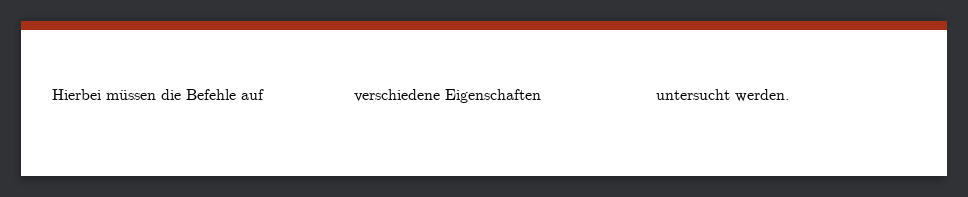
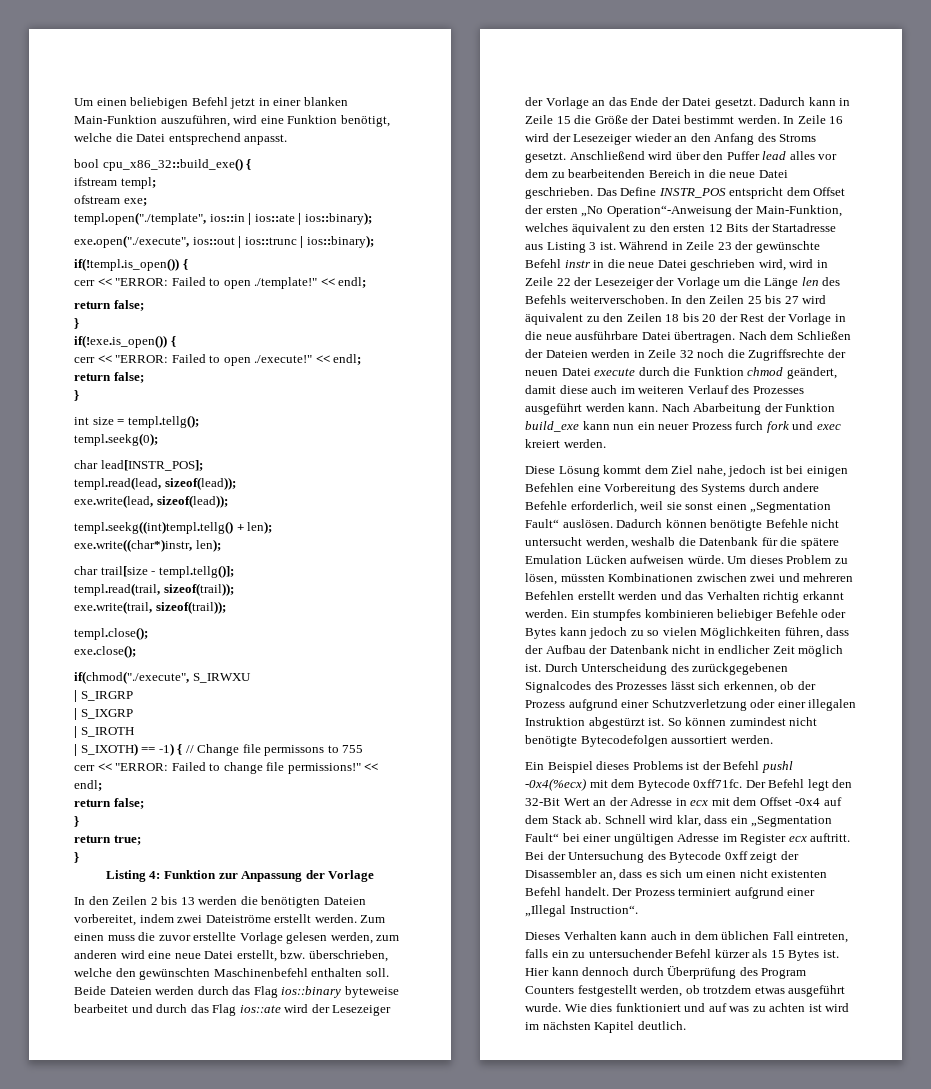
[52,89,789,103] Hierbei müssen die Befehle auf verschiedene Eigenschaften untersucht werden. -> [74,97,348,109] [74,115,390,127] [74,133,288,145] [74,158,252,171] [74,177,156,189] [74,195,147,206] [74,212,372,225] [74,235,374,248] [74,258,188,271] [74,277,367,289] [74,300,144,311] [74,318,79,329] [74,335,176,348] [74,354,362,366] [74,372,144,383] [74,390,79,401] [74,415,199,428] [74,433,158,446] [74,460,203,471] [74,477,236,490] [74,495,228,508] [74,521,273,534] [74,539,221,552] [74,565,234,578] [74,583,234,596] [74,601,226,614] [74,627,148,640] [74,645,136,658] [74,671,251,684] [74,690,133,702] [74,708,133,720] [74,726,134,738] [74,743,364,756] [74,762,379,774] [74,780,102,791] [74,798,144,809] [74,816,79,827] [74,835,141,845] [74,852,79,863] [105,870,375,882] [74,896,366,908] [74,914,386,926] [74,932,400,944] [74,950,388,962] [74,968,389,980] [74,986,399,998] [74,1004,392,1016] [525,97,851,109] [525,115,844,124] [525,133,817,145] [525,151,838,163] [525,169,788,178] [525,187,846,199] [525,205,842,217] [525,223,837,235] [525,241,820,253] [525,259,828,271] [525,277,841,289] [525,295,827,304] [525,313,846,325] [525,331,851,343] [525,349,846,361] [525,367,837,379] [525,385,804,394] [525,403,836,415] [525,421,841,433] [525,439,606,448] [525,465,848,477] [525,483,820,495] [525,501,832,513] [525,519,840,531] [525,537,839,549] [525,555,848,564] [525,573,854,585] [525,591,844,603] [525,609,847,621] [525,627,850,639] [525,645,844,657] [525,663,789,675] [525,681,816,693] [525,699,857,711] [525,717,818,729] [525,735,773,747] [525,761,793,773] [525,778,853,791] [525,797,842,806] [525,815,833,827] [525,833,851,845] [525,851,799,863] [525,869,828,881] [525,887,816,899] [525,905,638,917] [525,931,849,943] [525,949,839,961] [525,966,807,979] [525,985,846,997] [525,1003,850,1012] [525,1021,686,1033] Um einen beliebigen Befehl jetzt in einer blanken Main-Funktion auszuführen, wird eine Funktion benötigt, welche die Datei entsprechend anpasst. // bool cpu_x86_32::build_exe() { // ifstream templ; // ofstream exe; // templ.open("./template", ios::in | ios::ate | ios::binary); // exe.open("./execute", ios::out | ios::trunc | ios::binary); // if(!templ.is_open()) { // cerr << "ERROR: Failed to open ./template!" << endl; // return false; // } // if(!exe.is_open()) { // cerr << "ERROR: Failed to open ./execute!" << endl; // return false; // } // int size = templ.tellg(); // templ.seekg(0); // char lead[INSTR_POS]; // templ.read(lead, sizeof(lead)); // exe.write(lead, sizeof(lead)); // templ.seekg((int)templ.tellg() + len); // exe.write((char*)instr, len); // char trail[size - templ.tellg()]; // templ.read(trail, sizeof(trail)); // exe.write(trail, sizeof(trail)); // templ.close(); // exe.close(); // if(chmod("./execute", S_IRWXU // | S_IRGRP // | S_IXGRP // | S_IROTH // | S_IXOTH) == -1) { // Change file permissons to 755 // cerr << "ERROR: Failed to change file permissions!" << endl; // return false; // } // return true; // } // Listing 4: Funktion zur Anpassung der Vorlage // In den Zeilen 2 bis 13 werden die benötigten Dateien vorbereitet, indem zwei Dateiströme erstellt werden. Zum einen muss die zuvor erstellte Vorlage gelesen werden, zum anderen wird eine neue Datei erstellt, bzw. überschrieben, welche den gewünschten Maschinenbefehl enthalten soll. Beide Dateien werden durch das Flag ios::binary byteweise bearbeitet und durch das Flag ios::ate wird der Lesezeiger der Vorlage an das Ende der Datei gesetzt. Dadurch kann in Zeile 15 die Größe der Datei bestimmt werden. In Zeile 16 wird der Lesezeiger wieder an den Anfang des Stroms gesetzt. Anschließend wird über den Puffer lead alles vor dem zu bearbeitenden Bereich in die neue Datei geschrieben. Das Define INSTR_POS entspricht dem Offset der ersten „No Operation“-Anweisung der Main-Funktion, welches äquivalent zu den ersten 12 Bits der Startadresse aus Listing 3 ist. Während in Zeile 23 der gewünschte Befehl instr in die neue Datei geschrieben wird, wird in Zeile 22 der Lesezeiger der Vorlage um die Länge len des Befehls weiterverschoben. In den Zeilen 25 bis 27 wird äquivalent zu den Zeilen 18 bis 20 der Rest der Vorlage in die neue ausführbare Datei übertragen. Nach dem Schließen der Dateien werden in Zeile 32 noch die Zugriffsrechte der neuen Datei execute durch die Funktion chmod geändert, damit diese auch im weiteren Verlauf des Prozesses ausgeführt werden kann. Nach Abarbeitung der Funktion build_exe kann nun ein neuer Prozess furch fork und exec kreiert werden. // Diese Lösung kommt dem Ziel nahe, jedoch ist bei einigen Befehlen eine Vorbereitung des Systems durch andere Befehle erforderlich, weil sie sonst einen „Segmentation Fault“ auslösen. Dadurch können benötigte Befehle nicht untersucht werden, weshalb die Datenbank für die spätere Emulation Lücken aufweisen würde. Um dieses Problem zu lösen, müssten Kombinationen zwischen zwei und mehreren Befehlen erstellt werden und das Verhalten richtig erkannt werden. Ein stumpfes kombinieren beliebiger Befehle oder Bytes kann jedoch zu so vielen Möglichkeiten führen, dass der Aufbau der Datenbank nicht in endlicher Zeit möglich ist. Durch Unterscheidung des zurückgegebenen Signalcodes des Prozesses lässt sich erkennen, ob der Prozess aufgrund einer Schutzverletzung oder einer illegalen Instruktion abgestürzt ist. So können zumindest nicht benötigte Bytecodefolgen aussortiert werden. // Ein Beispiel dieses Problems ist der Befehl pushl -0x4(%ecx) mit dem Bytecode 0xff71fc. Der Befehl legt den 32-Bit Wert an der Adresse in ecx mit dem Offset -0x4 auf dem Stack ab. Schnell wird klar, dass ein „Segmentation Fault“ bei einer ungültigen Adresse im Register ecx auftritt. Bei der Untersuchung des Bytecode 0xff zeigt der Disassembler an, dass es sich um einen nicht existenten Befehl handelt. Der Prozess terminiert aufgrund einer „Illegal Instruction“. // Dieses Verhalten kann auch in dem üblichen Fall eintreten, falls ein zu untersuchender Befehl kürzer als 15 Bytes ist. Hier kann dennoch durch Überprüfung des Program Counters festgestellt werden, ob trotzdem etwas ausgeführt wurde. Wie dies funktioniert und auf was zu achten ist wird im nächsten Kapitel deutlich.

